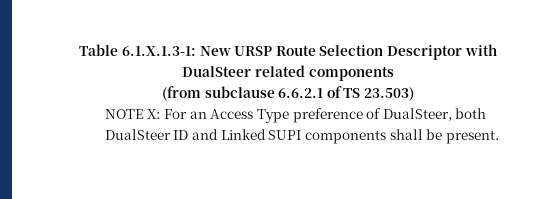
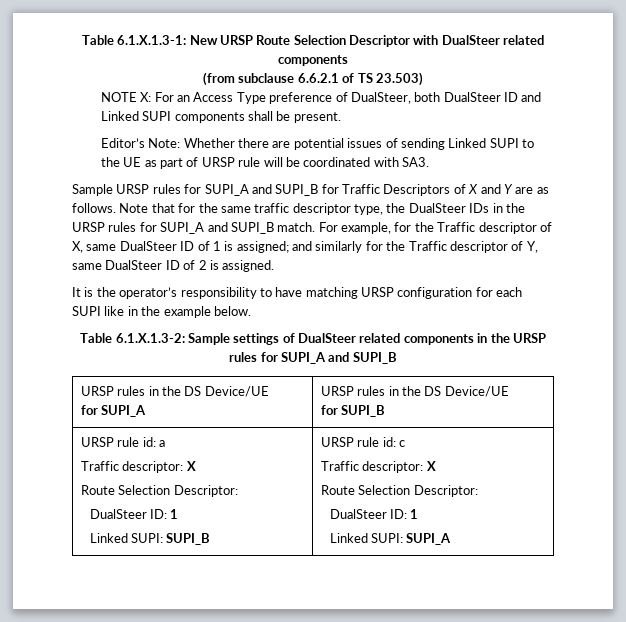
(499, 137) none -> [100,138,535,150] [100,157,430,169] [72,184,549,196] [72,203,525,215] [72,222,552,234] [72,241,538,253] [72,260,275,272] [72,287,523,299] [72,306,251,318] [80,333,546,345] [229,352,397,364] [80,386,269,397] [80,405,147,417] [320,386,509,397] [320,405,386,417] [80,437,166,447] [80,461,196,473] [80,485,238,497] [89,509,179,519] [89,533,211,545] [320,437,406,447] [320,461,436,473] [320,485,478,497] [329,509,419,519] [329,533,452,545] // Editor’s Note: Whether there are potential issues of sending Linked SUPI to the UE as part of URSP rule will be coordinated with SA3. // Sample URSP rules for SUPI_A and SUPI_B for Traffic Descriptors of X and Y are as follows. Note that for the same traffic descriptor type, the DualSteer IDs in the URSP rules for SUPI_A and SUPI_B match. For example, for the Traffic descriptor of X, same DualSteer ID of 1 is assigned; and similarly for the Traffic descriptor of Y, same DualSteer ID of 2 is assigned. // It is the operator’s responsibility to have matching URSP configuration for each SUPI like in the example below. // Table 6.1.X.1.3-2: Sample settings of DualSteer related components in the URSP rules for SUPI_A and SUPI_B // URSP rules in the DS Device/UE // for SUPI_A | URSP rules in the DS Device/UE // for SUPI_B // URSP rule id: a // Traffic descriptor: X // Route Selection Descriptor: // DualSteer ID: 1 // Linked SUPI: SUPI_B | URSP rule id: c // Traffic descriptor: X // Route Selection Descriptor: // DualSteer ID: 1 // Linked SUPI: SUPI_A

